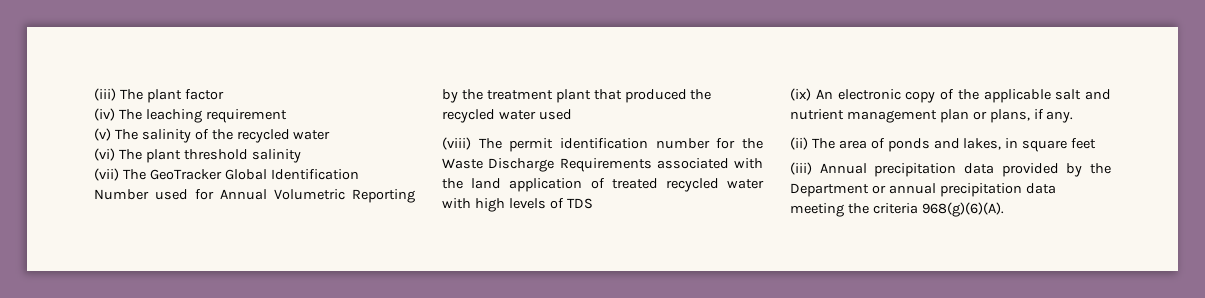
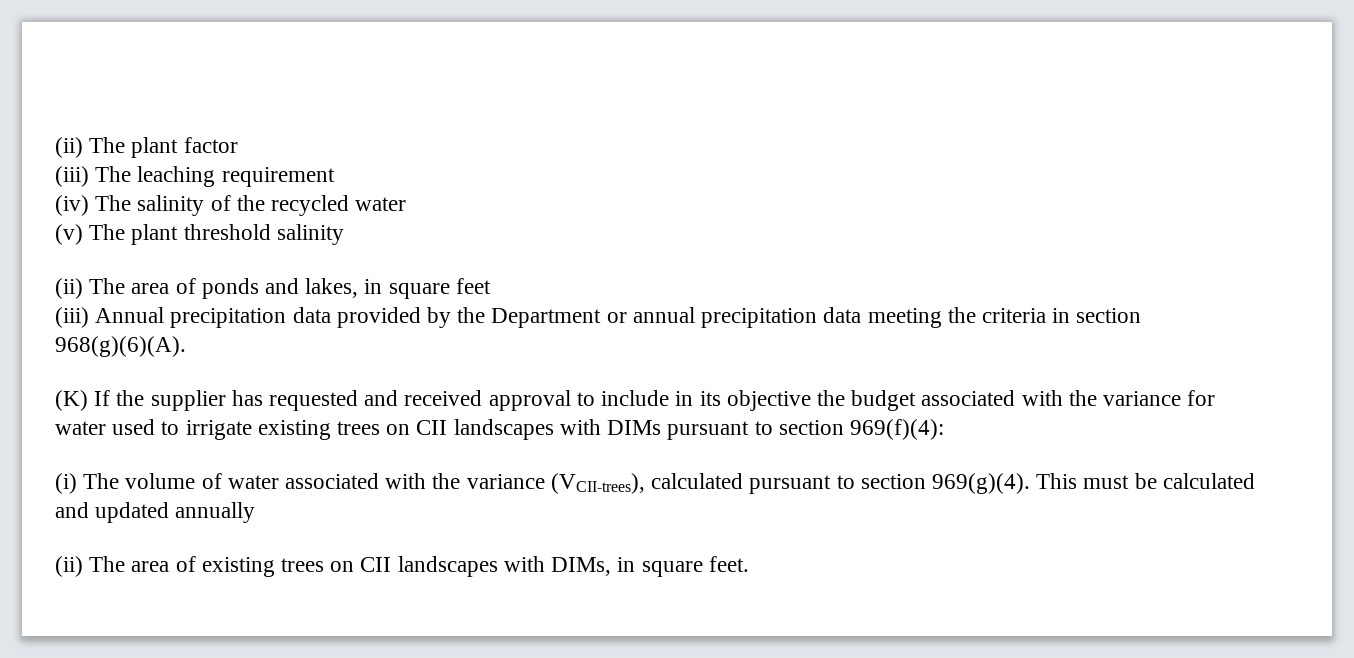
[94,88,116,101] (iii) -> [55,137,83,158] (ii)
[94,108,115,121] (iv) -> [55,166,89,187] (iii)
[94,128,111,141] (v) -> [55,195,89,216] (iv)
[94,148,115,161] (vi) -> [55,224,83,245] (v)
[94,168,359,181] [94,189,415,203] [442,89,712,103] [442,109,572,123] [442,137,763,152] [442,158,763,172] [442,178,764,192] [442,198,593,212] [790,88,1111,103] [790,109,1074,123] // (vii) The GeoTracker Global Identification Number used for Annual Volumetric Reporting by the treatment plant that produced the recycled water used // (viii) The permit identification number for the Waste Discharge Requirements associated with the land application of treated recycled water with high levels of TDS // (ix) An electronic copy of the applicable salt and nutrient management plan or plans, if any. -> (344, 234) none
(918, 208) none -> [1052,308,1142,323] in section
(1004, 209) none -> [55,390,1216,411] [55,419,944,440] [55,473,1255,494] [55,502,256,523] [55,556,749,577] // (K) If the supplier has requested and received approval to include in its objective the budget associated with the variance for water used to irrigate existing trees on CII landscapes with DIMs pursuant to section 969(f)(4): // (i) The volume of water associated with the variance (VCII-trees), calculated pursuant to section 969(g)(4). This must be calculated and updated annually // (ii) The area of existing trees on CII landscapes with DIMs, in square feet.

